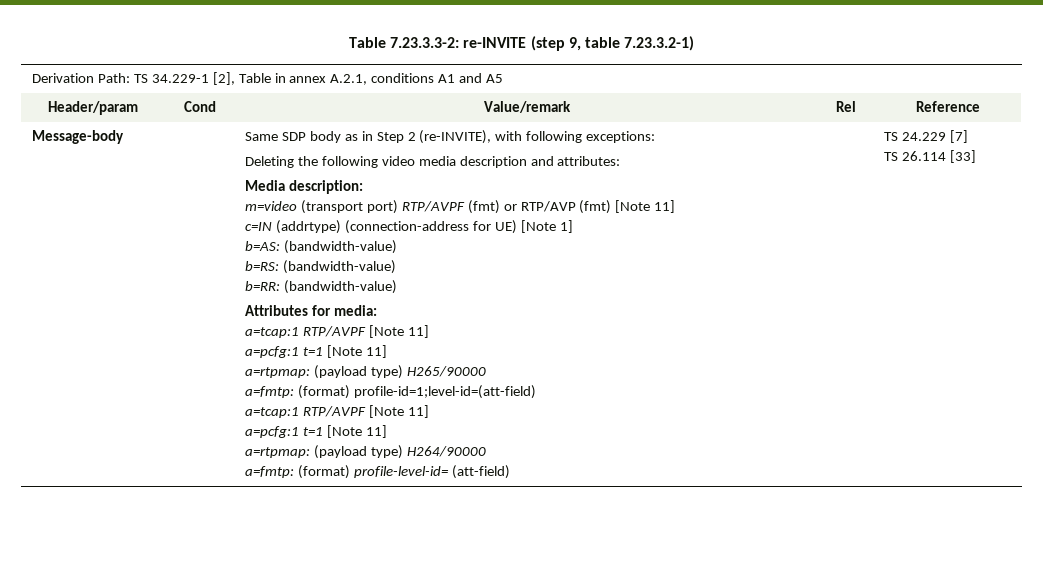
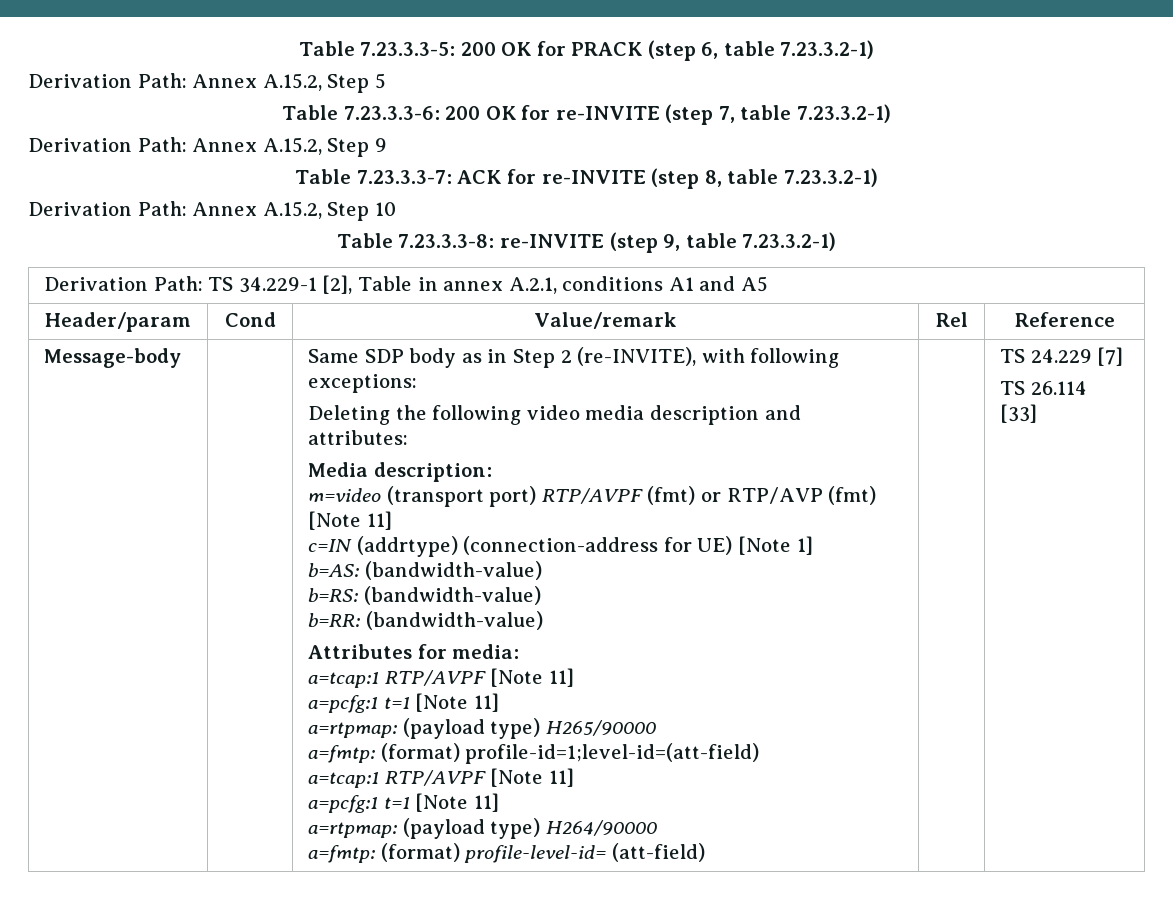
[348,37,459,48] Table 7.23.3.3-2: -> [298,40,875,61] [28,73,386,93] [282,104,891,125] [28,137,387,157] [295,168,878,189] [28,201,396,221] [336,233,495,248] Table 7.23.3.3-5: 200 OK for PRACK (step 6, table 7.23.3.2-1) // Derivation Path: Annex A.15.2, Step 5 // Table 7.23.3.3-6: 200 OK for re-INVITE (step 7, table 7.23.3.2-1) // Derivation Path: Annex A.15.2, Step 9 // Table 7.23.3.3-7: ACK for re-INVITE (step 8, table 7.23.3.2-1) // Derivation Path: Annex A.15.2, Step 10 // Table 7.23.3.3-8:

